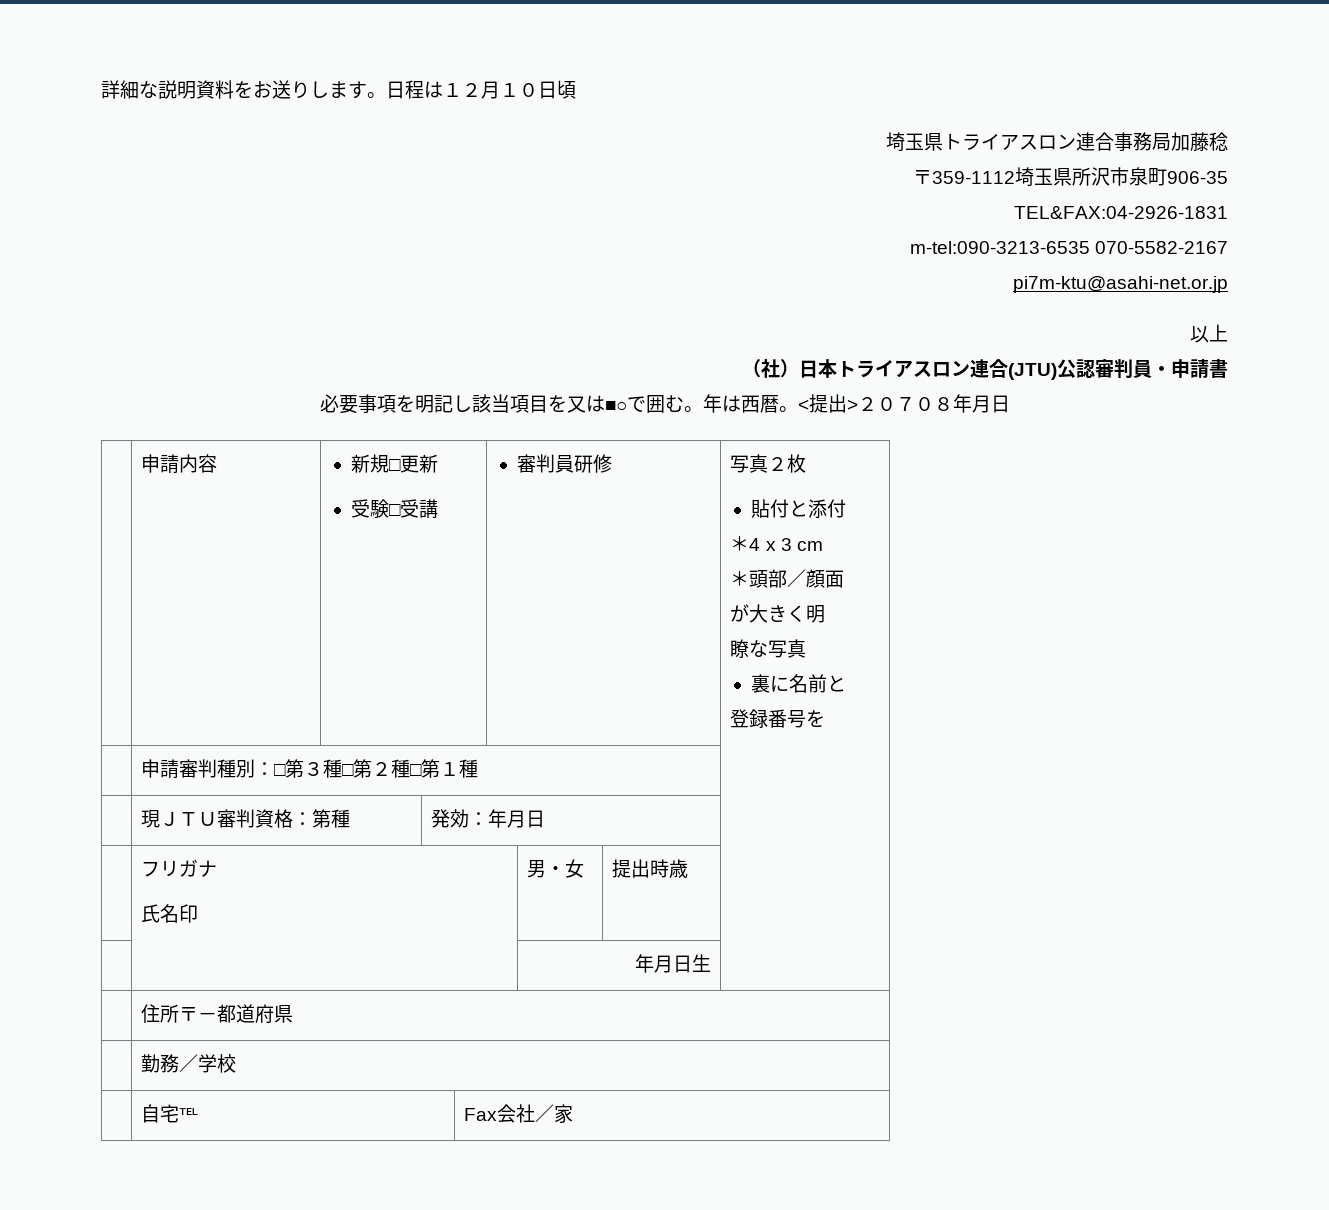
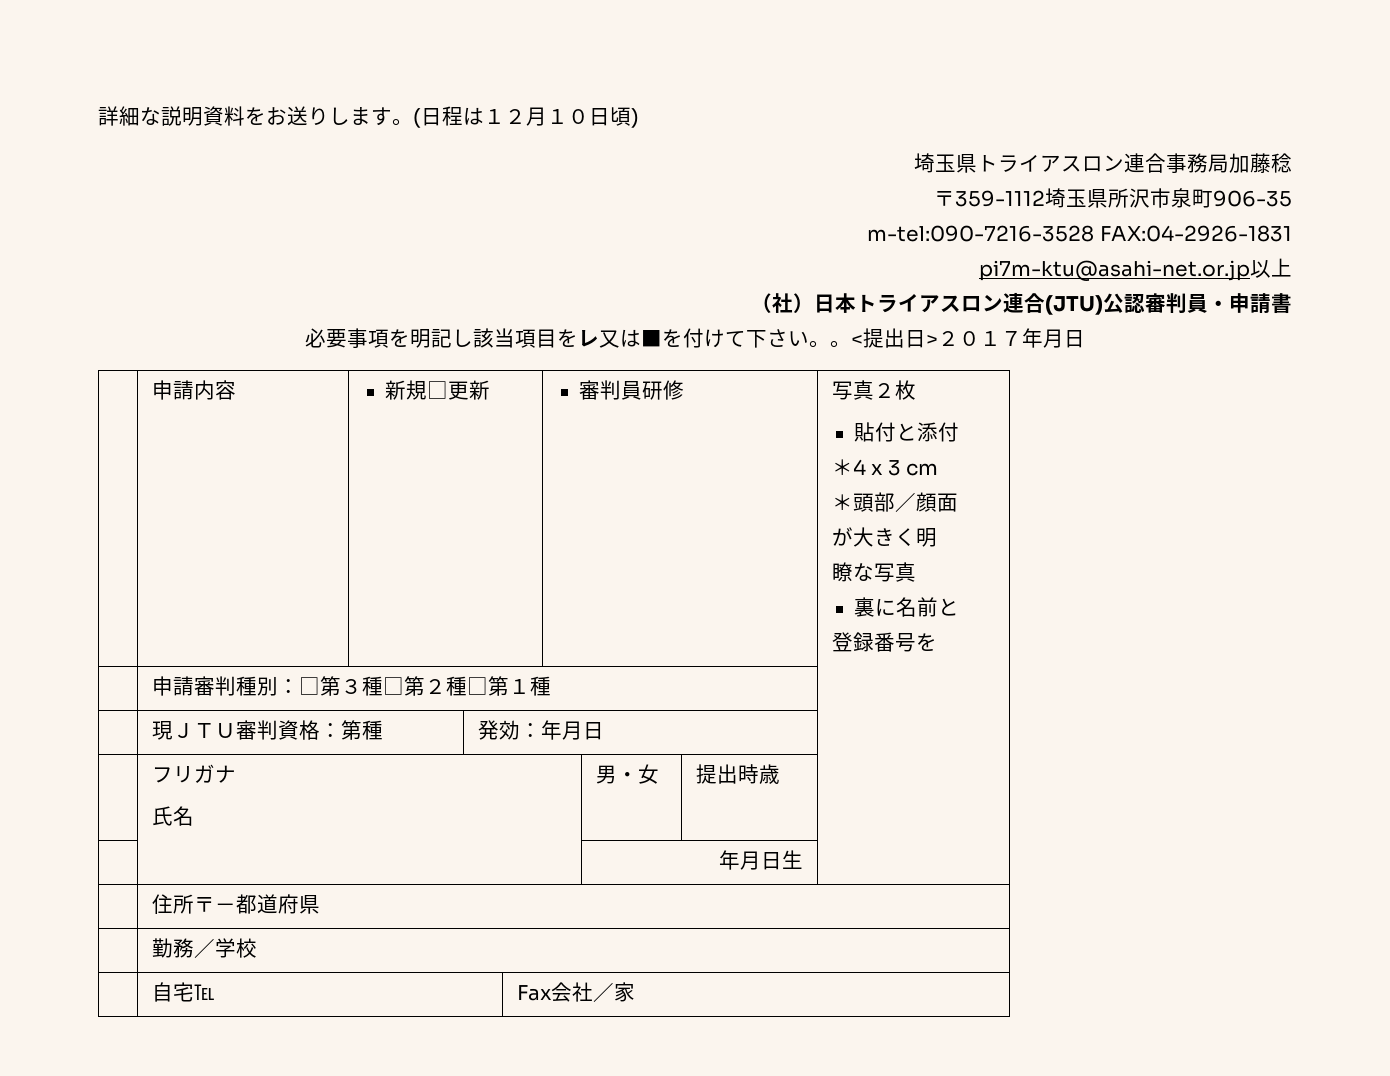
(386, 95) none -> [413,108,421,128] (
(576, 89) none -> [631,108,639,128] )
[1014,206,1228,219] [909,241,1228,254] TEL&FAX:04-2926-1831 // m-tel:090-3213-6535 070-5582-2167 -> [867,225,1292,242] m-tel:090-7216-3528 FAX:04-2926-1831
(1228, 284) // -> (1250, 270) none
[566,394,779,413] 又は■○で囲む。年は西暦 -> [578,328,830,348] レ又は■を付けて下さい。
(847, 403) none -> [905,330,926,348] 日
[895,397,953,411] ７０８ -> [980,331,1022,346] １７
[351,499,439,519] // 受験□受講 -> (491, 390) none
[179,904,199,923] 印 -> (194, 816) none

